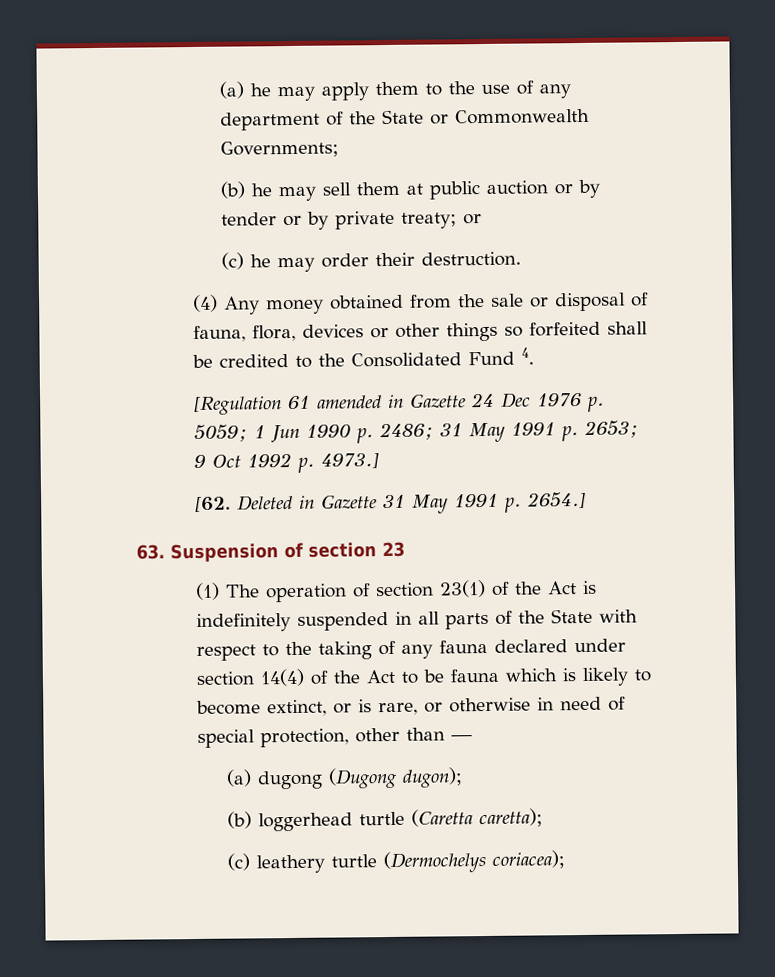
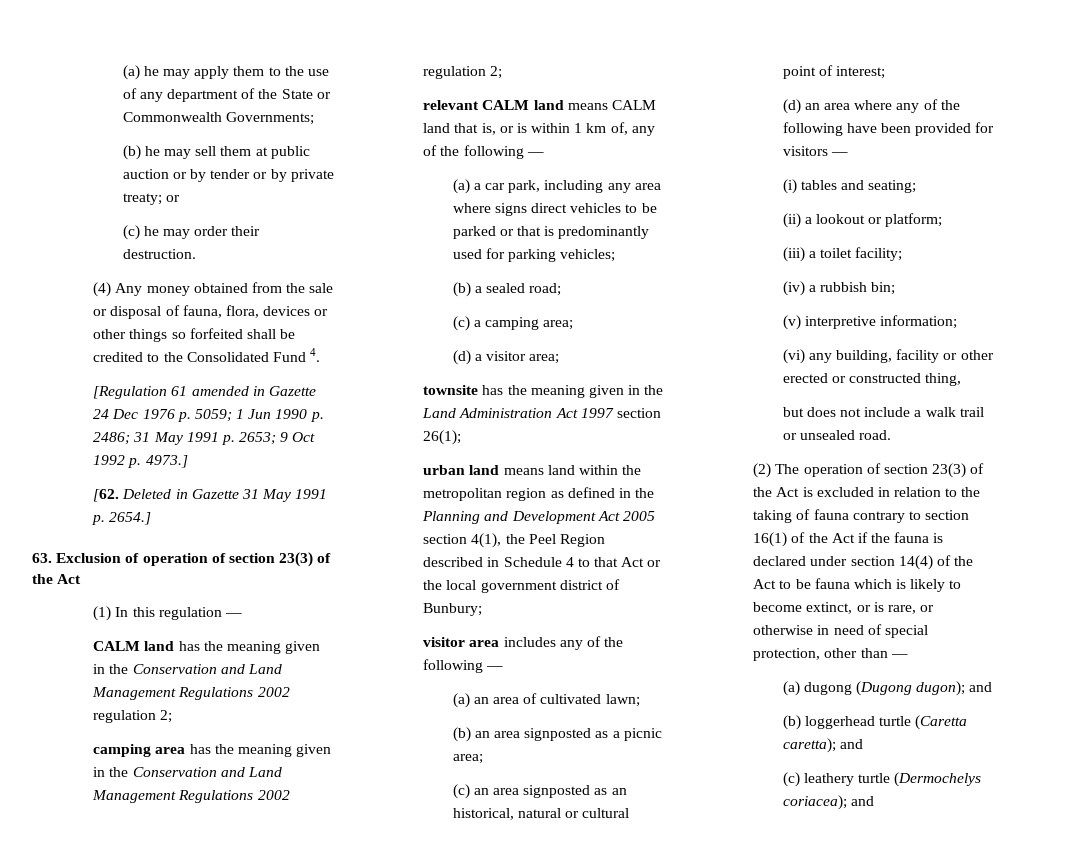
[170,541,405,563] [194,582,220,600] Suspension of section 23 // (1) -> [56,552,332,567] [32,574,82,584] [93,606,242,621] [93,641,321,654] [93,664,282,674] [92,687,290,700] [93,710,173,723] [93,744,332,757] [93,767,282,777] [92,790,290,803] [423,66,503,79] [423,100,656,110] [423,122,655,136] [423,145,544,159] [452,179,661,194] [452,203,657,216] [452,226,650,239] [452,248,616,262] [452,282,562,297] [452,316,574,331] [452,350,560,365] [423,385,664,398] [422,408,661,418] [423,430,462,445] [423,465,642,475] [423,487,655,501] [422,511,655,524] [423,533,605,548] [423,557,662,567] [423,579,620,593] [423,603,483,616] [423,636,624,650] [423,659,504,673] [452,693,640,708] [452,727,662,742] [452,754,483,764] [452,784,627,799] [452,808,630,820] [782,65,885,79] [782,99,960,114] [782,122,995,136] [782,146,848,156] [782,179,917,194] [782,213,943,228] [782,247,903,262] [782,281,896,296] [782,315,957,330] [782,349,994,364] [782,373,962,386] [782,407,984,417] [782,430,891,440] [753,463,772,478] Exclusion of operation of section 23(3) of the Act // (1) In this regulation — // CALM land has the meaning given in the Conservation and Land Management Regulations 2002 regulation 2; // camping area has the meaning given in the Conservation and Land Management Regulations 2002 regulation 2; // relevant CALM land means CALM land that is, or is within 1 km of, any of the following — // (a) a car park, including any area where signs direct vehicles to be parked or that is predominantly used for parking vehicles; // (b) a sealed road; // (c) a camping area; // (d) a visitor area; // townsite has the meaning given in the Land Administration Act 1997 section 26(1); // urban land means land within the metropolitan region as defined in the Planning and Development Act 2005 section 4(1), the Peel Region described in Schedule 4 to that Act or the local government district of Bunbury; // visitor area includes any of the following — // (a) an area of cultivated lawn; // (b) an area signposted as a picnic area; // (c) an area signposted as an historical, natural or cultural point of interest; // (d) an area where any of the following have been provided for visitors — // (i) tables and seating; // (ii) a lookout or platform; // (iii) a toilet facility; // (iv) a rubbish bin; // (v) interpretive information; // (vi) any building, facility or other erected or constructed thing, // but does not include a walk trail or unsealed road. // (2)
[438,580,486,598] 23(1) -> [932,463,967,478] 23(3)
[195,608,638,632] [195,639,488,661] indefinitely suspended in all parts of the State with respect to the taking of any fauna -> [816,487,981,497] [753,509,970,523] [753,532,944,547] excluded in relation to the taking of fauna contrary to section 16(1) of the Act if the fauna is
(463, 777) none -> [969,682,993,692] and
(543, 818) none -> [839,739,863,749] and
(565, 859) none -> [850,796,874,806] and

